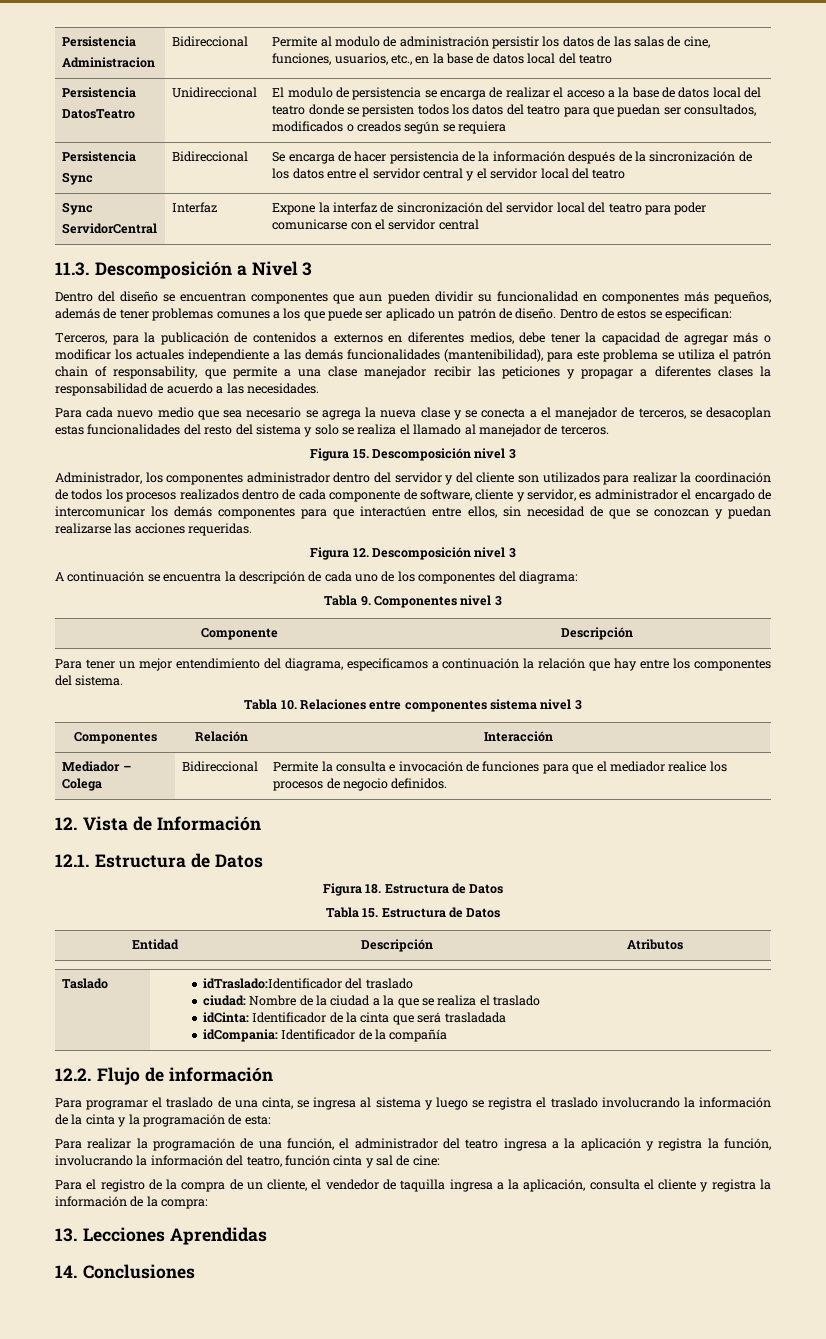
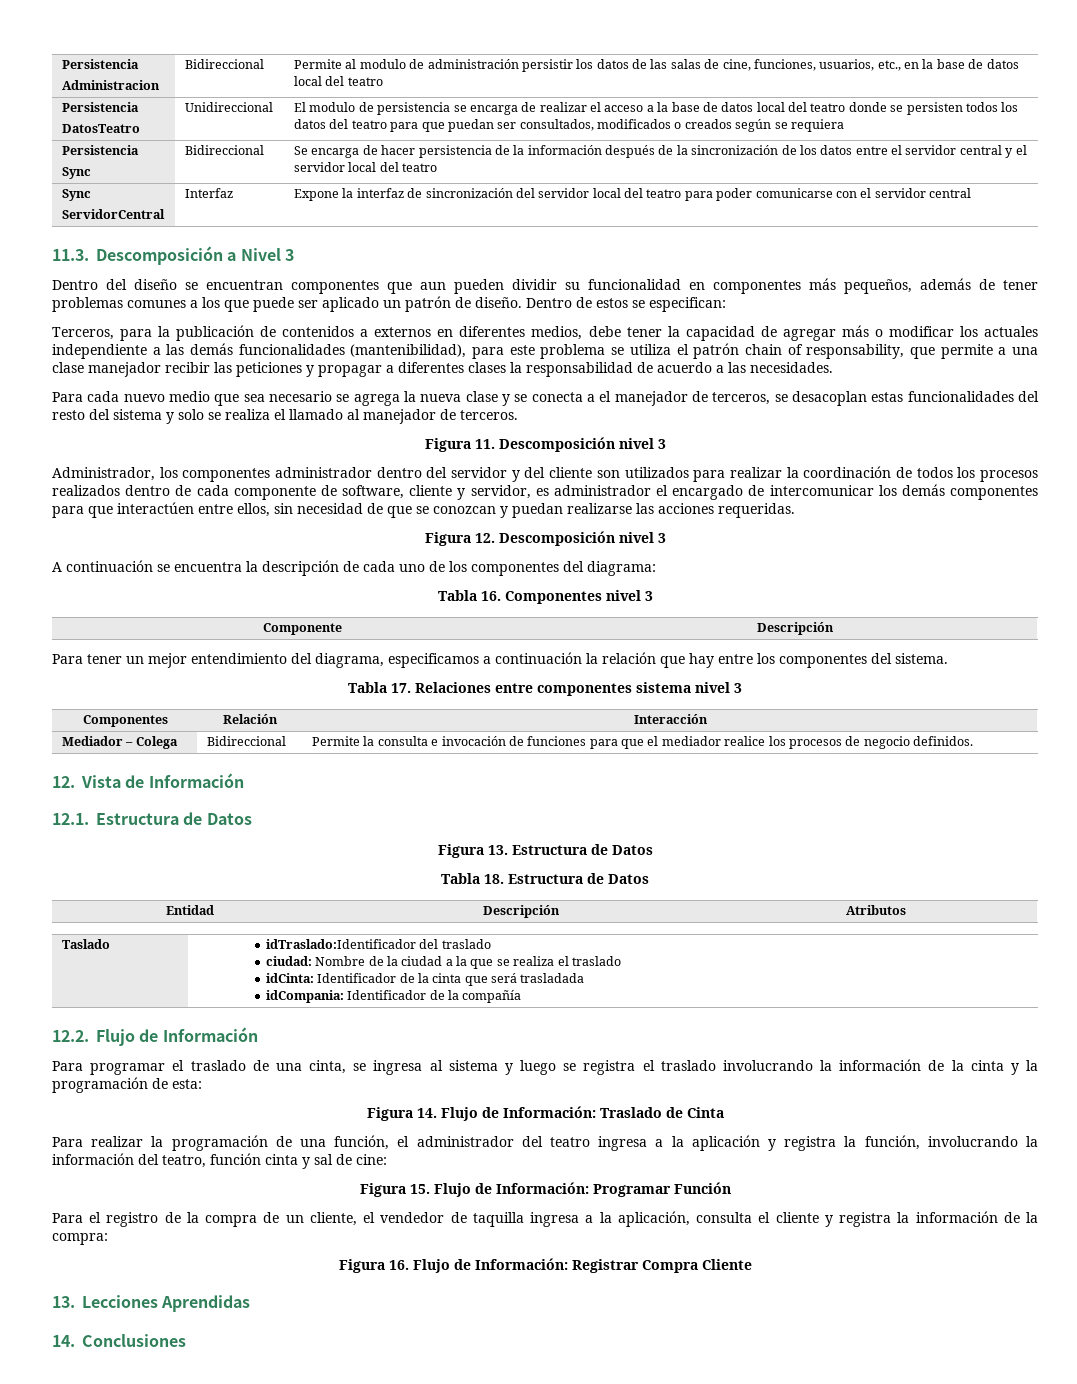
[352,449,369,459] 15. -> [474,439,495,449] 11.
[360,596,371,606] 9. -> [480,591,501,601] 16.
[280,700,297,710] 10. -> [391,683,411,693] 17.
[365,884,382,894] 18. -> [487,845,508,855] 13.
[362,908,379,918] 15. -> [484,874,504,884] 18.
[168,1067,273,1082] información -> [162,1027,258,1042] Información
(271, 1120) none -> [366,1106,724,1121] // Figura 14. Flujo de Información: Traslado de Cinta
(440, 1160) none -> [359,1182,731,1197] // Figura 15. Flujo de Información: Programar Función
(209, 1204) none -> [338,1258,752,1273] // Figura 16. Flujo de Información: Registrar Compra Cliente

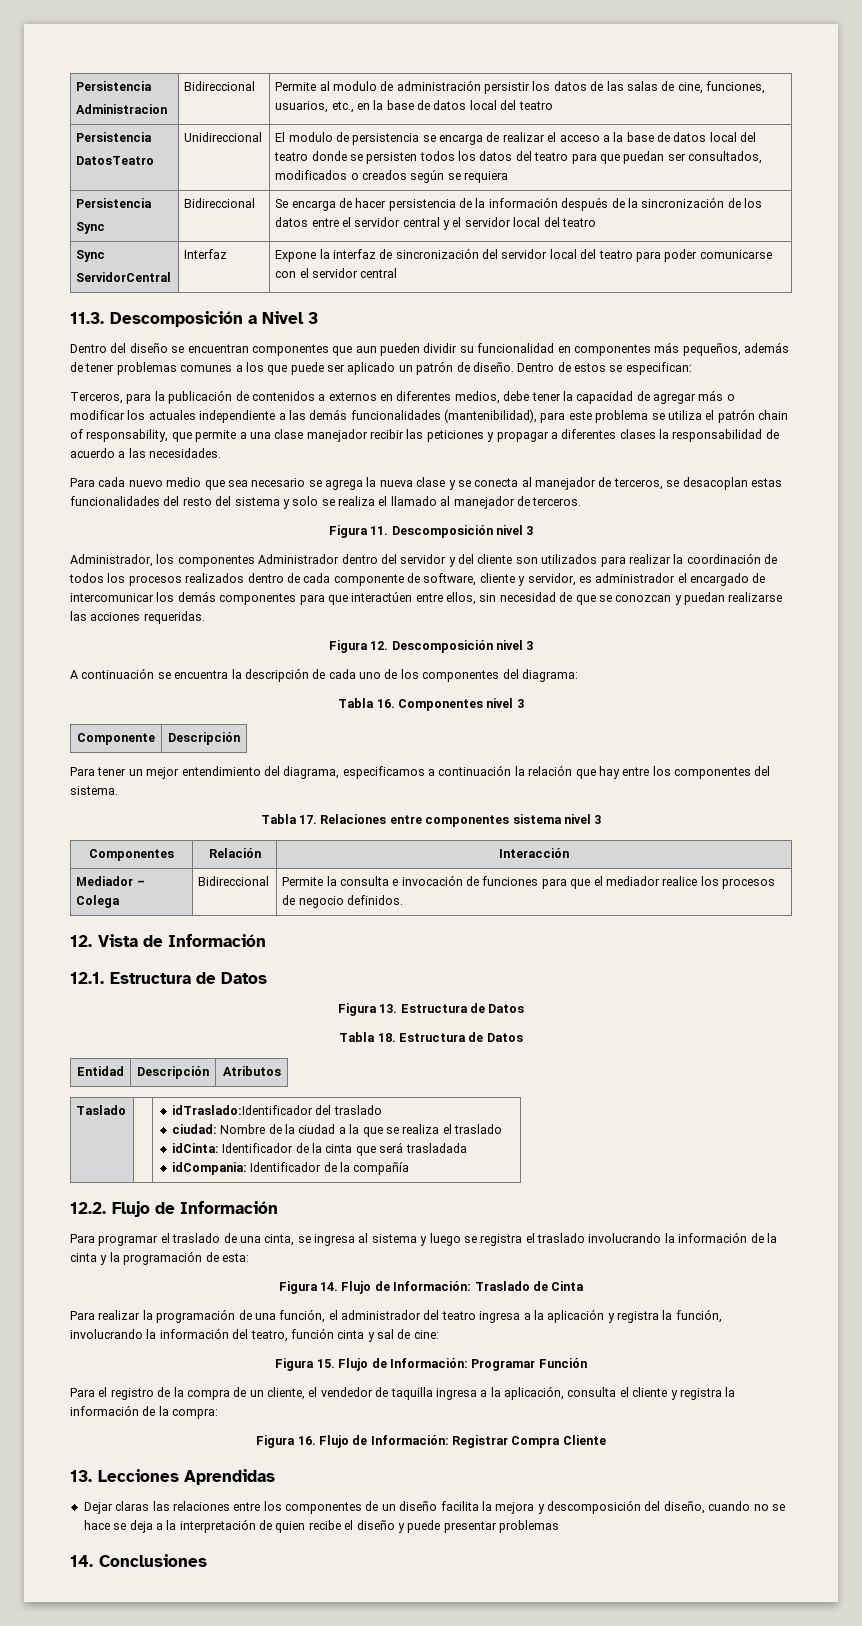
[586,391,612,402] a el -> [521,477,532,487] al
[275,467,373,478] administrador -> [258,554,340,564] Administrador
(251, 1303) none -> [83,1500,785,1514] [83,1519,559,1533] // Dejar claras las relaciones entre los componentes de un diseño facilita la mejora y descomposición del diseño, cuando no se hace se deja a la interpretación de quien recibe el diseño y puede presentar problemas

